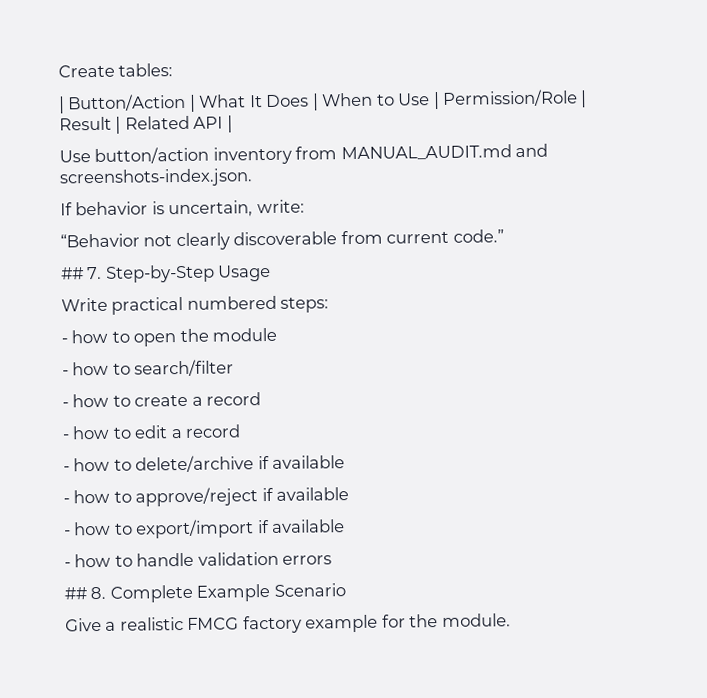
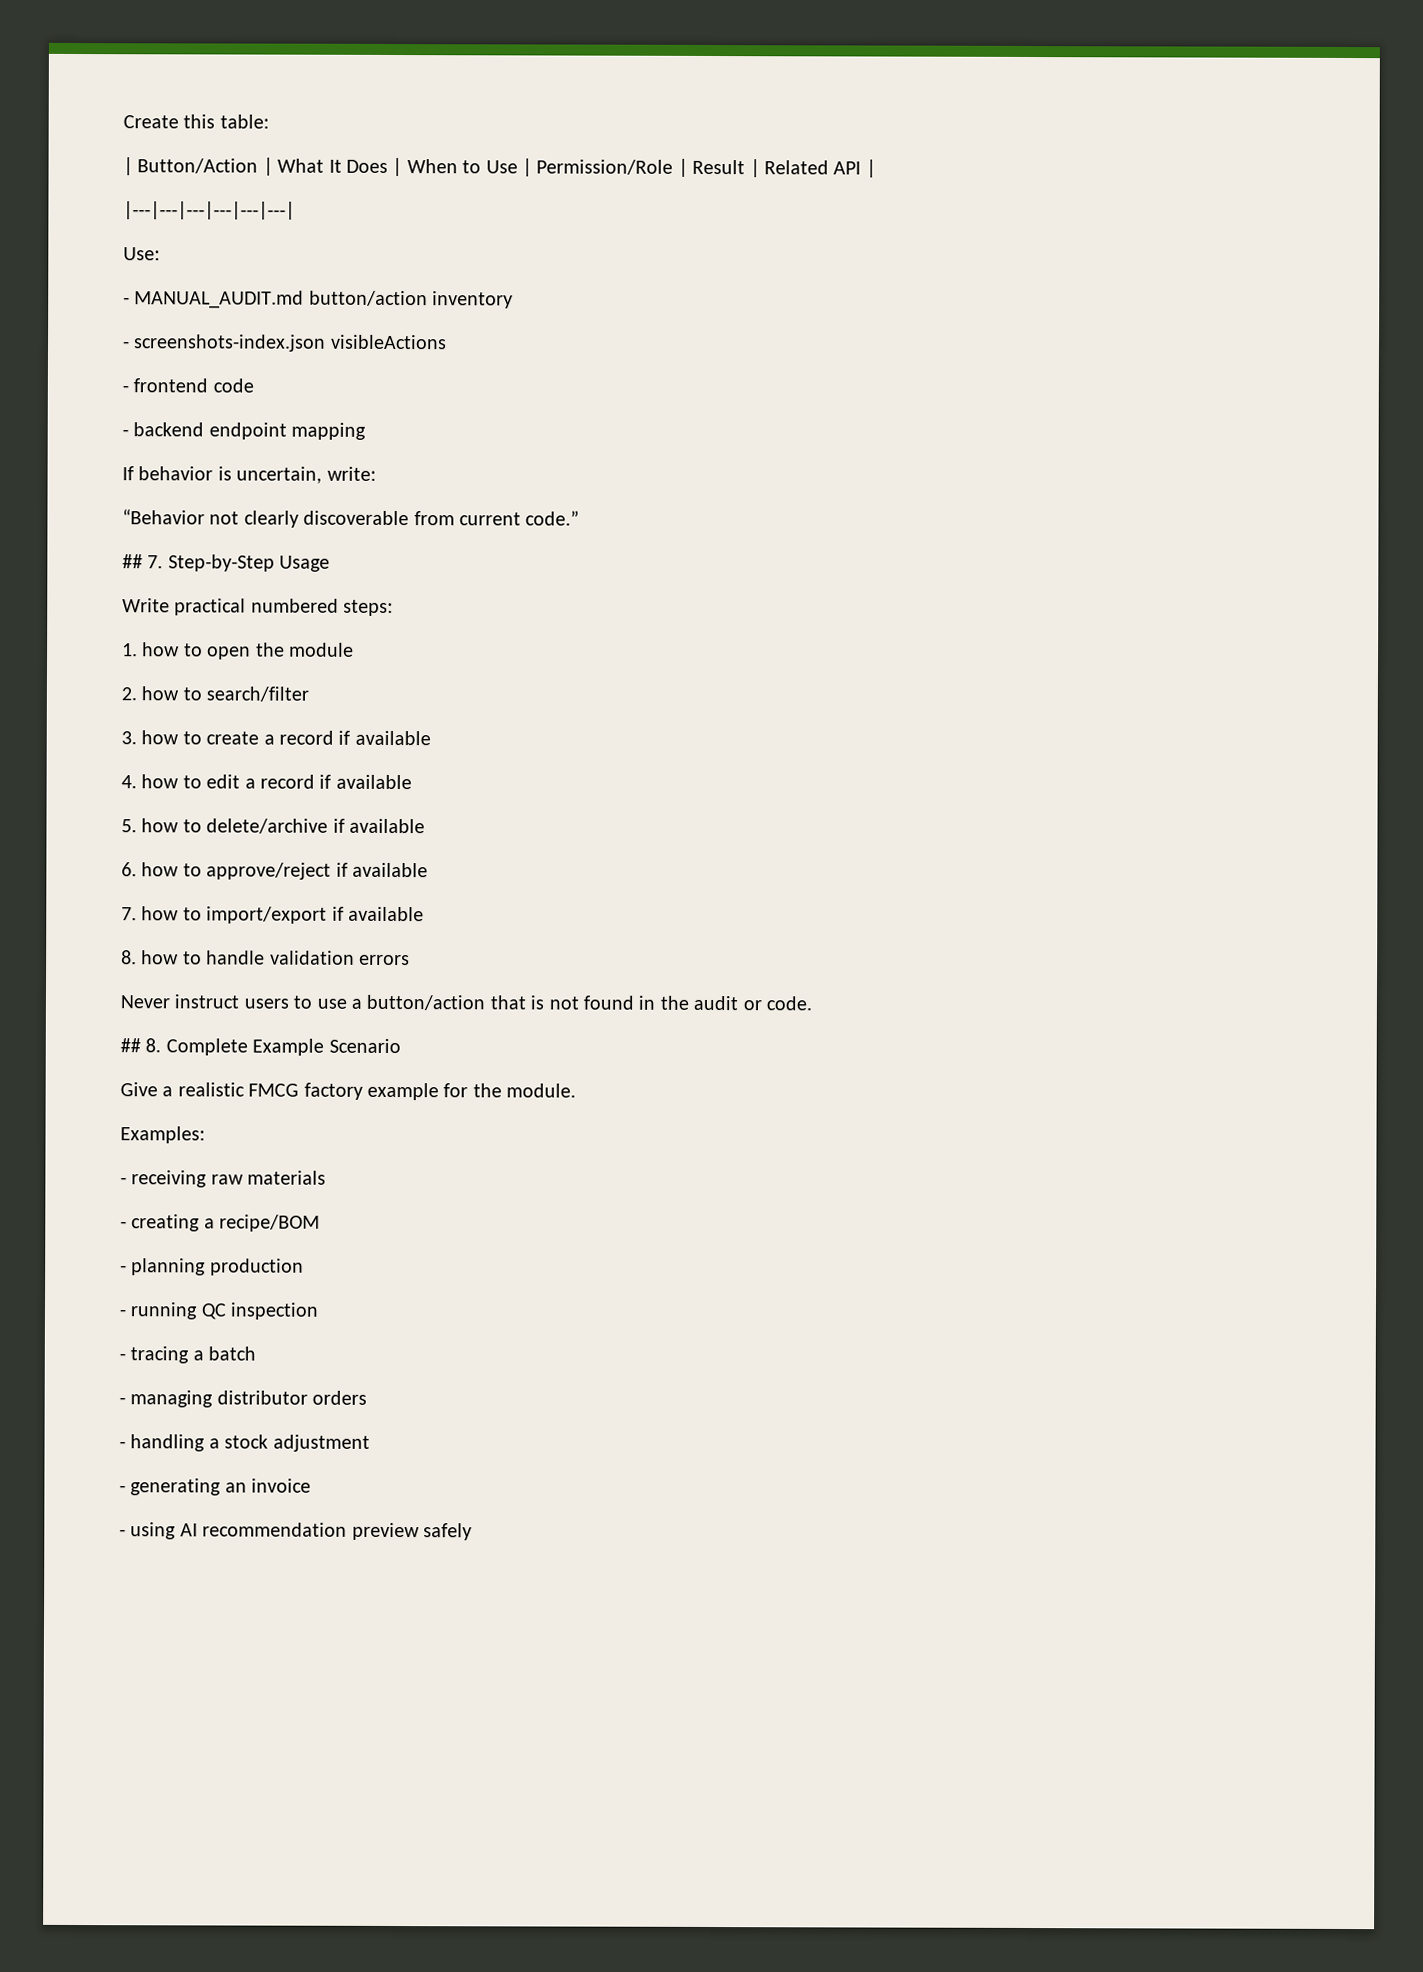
[118,63,174,77] tables: -> [183,114,269,129] this table:
[59,143,549,165] [59,168,253,188] Use button/action inventory from MANUAL_AUDIT.md and screenshots-index.json. -> [123,201,295,220] [123,247,160,261] [123,290,514,309] [123,334,447,352] [122,378,254,393] [122,422,367,440] |---|---|---|---|---|---| // Use: // - MANUAL_AUDIT.md button/action inventory // - screenshots-index.json visibleActions // - frontend code // - backend endpoint mapping
[61,338,68,344] - -> [122,643,138,657] 1.
[62,370,69,376] - -> [121,687,137,701] 2.
[62,402,69,408] - -> [121,731,137,745] 3.
[62,434,70,440] // - -> [338,730,431,746] [121,775,137,789] if available // 4.
[63,466,70,472] // - -> [319,774,412,790] [121,819,137,833] if available // 5.
[63,498,70,504] - -> [121,862,137,877] 6.
[64,519,346,539] [64,562,71,568] - how to export/import if available // - -> [121,906,424,924] [121,950,137,965] 7. how to import/export if available // 8.
(333, 560) none -> [120,994,812,1011] // Never instruct users to use a button/action that is not found in the audit or code.
(511, 620) none -> [120,1126,205,1144] [120,1170,327,1188] [120,1214,321,1232] [120,1258,304,1276] [119,1302,320,1320] [119,1346,257,1364] [119,1390,368,1408] [119,1434,370,1452] [119,1478,312,1496] [119,1522,472,1541] // Examples: // - receiving raw materials // - creating a recipe/BOM // - planning production // - running QC inspection // - tracing a batch // - managing distributor orders // - handling a stock adjustment // - generating an invoice // - using AI recommendation preview safely

